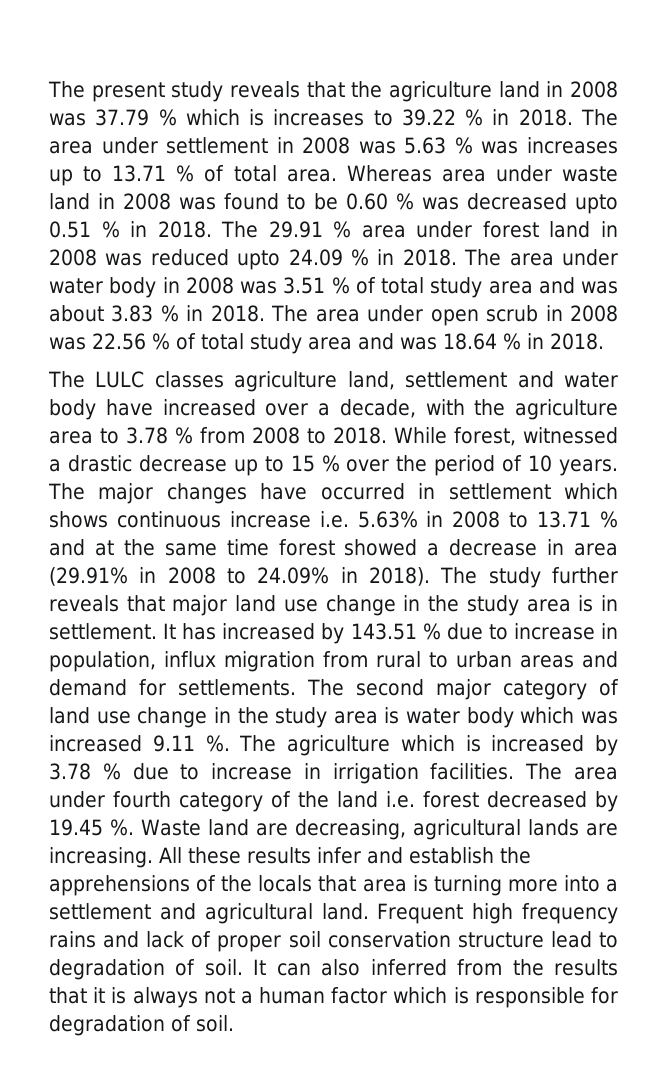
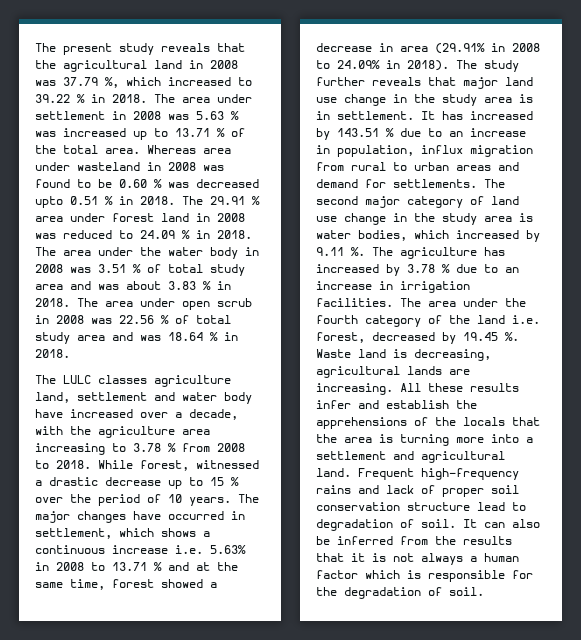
[389,81,492,102] agriculture -> [63,60,147,72] agricultural
[158,109,365,126] % which is increases -> [105,77,231,88] %, which increased
[526,137,618,154] increases -> [63,128,126,137] increased
(225, 173) none -> [35,145,56,154] the
[562,166,619,182] [49,193,90,210] waste land -> [77,162,140,171] wasteland
[237,250,281,270] upto -> [119,230,133,239] to
(618, 257) none -> [140,247,161,256] the
(93, 437) none -> [35,443,105,455] increasing
[448,483,551,500] settlement -> [35,528,112,539] settlement,
(108, 519) none -> [203,531,210,537] a
[226,539,269,556] time -> [70,579,105,590] time,
(508, 632) none -> [449,131,463,137] an
[466,707,618,728] [49,735,142,752] body which was increased -> [358,230,540,242] bodies, which increased by
[400,735,481,752] which is -> [484,247,505,256] has
(200, 772) none -> [505,267,519,273] an
(105, 799) none -> [505,298,526,307] the
[423,791,479,808] forest -> [316,332,365,343] forest,
[255,823,288,836] are -> [393,349,407,358] is
(357, 883) none -> [316,434,337,443] the
[472,903,618,924] high frequency -> [421,468,519,480] high-frequency
(361, 967) none -> [316,536,330,545] be
[132,987,235,1008] always not -> [393,553,463,565] not always
(618, 995) none -> [316,587,337,596] the

